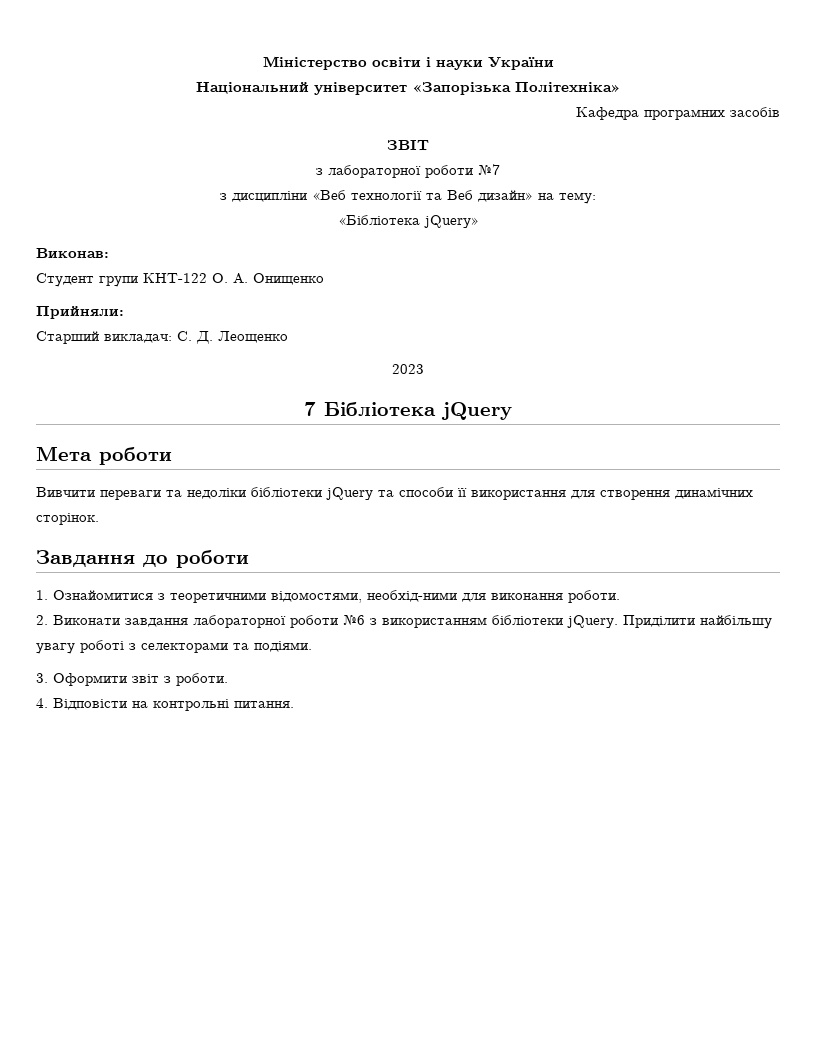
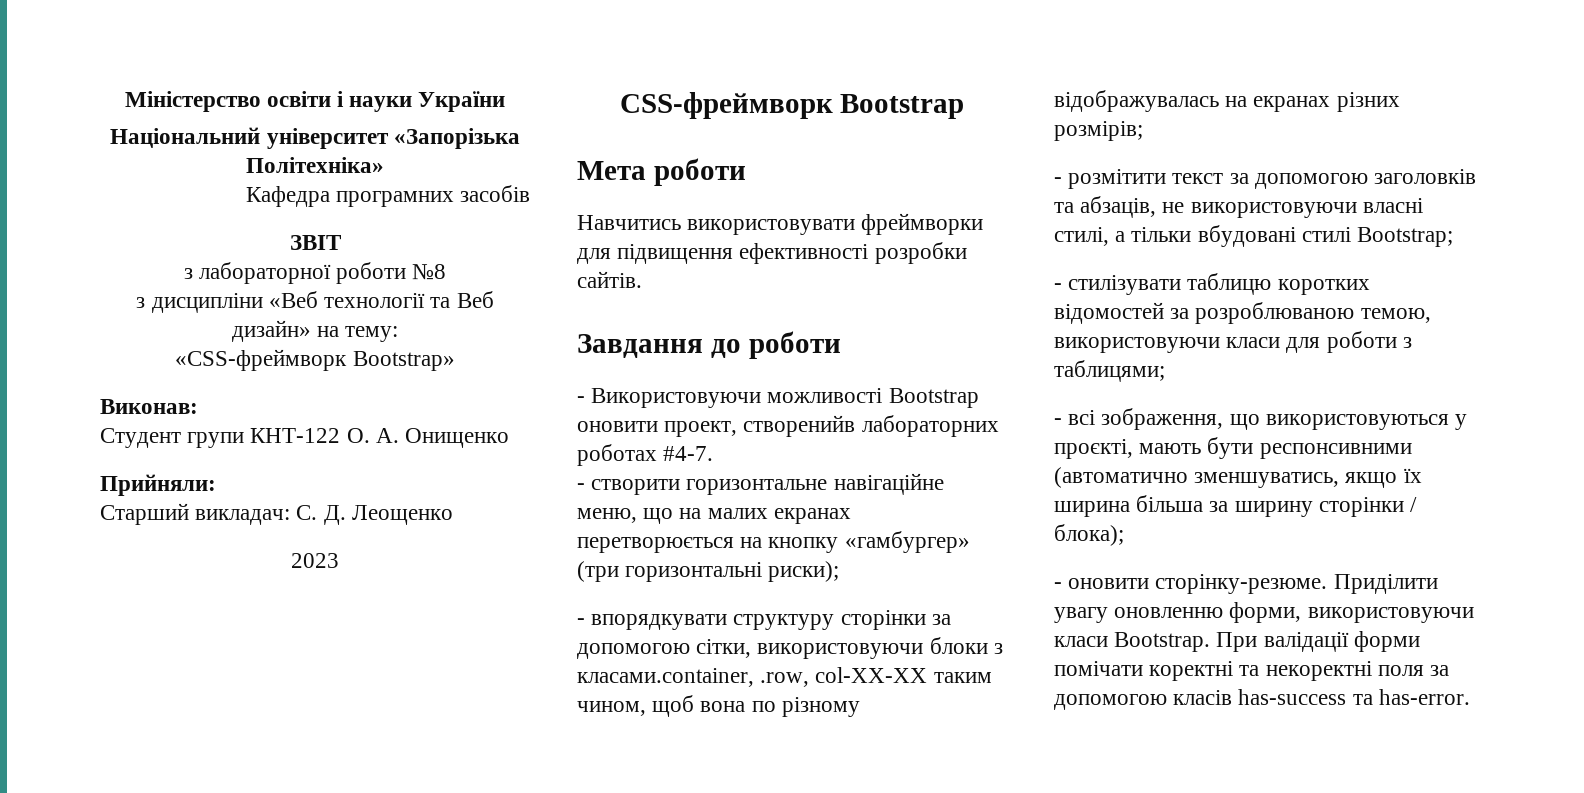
[478,164,500,175] №7 -> [412,264,447,280] №8
[337,215,479,228] «Бібліотека jQuery» -> [175,349,455,371] «CSS-фреймворк Bootstrap»
[304,402,512,420] 7 Бібліотека jQuery -> [619,92,965,119] CSS-фреймворк Bootstrap
[36,487,753,500] [36,513,99,525] [36,550,249,568] [36,590,620,603] [36,615,772,629] [36,640,312,654] [36,673,228,686] [36,698,294,711] Вивчити переваги та недоліки бібліотеки jQuery та способи її використання для створення динамічних сторінок. // Завдання до роботи // 1. Ознайомитися з теоретичними відомостями, необхід-ними для виконання роботи. // 2. Виконати завдання лабораторної роботи №6 з використанням бібліотеки jQuery. Приділити найбільшу увагу роботі з селекторами та подіями. // 3. Оформити звіт з роботи. // 4. Відповісти на контрольні питання. -> [577,213,984,235] [577,242,967,264] [577,271,642,288] [577,331,841,359] [577,388,979,408] [577,415,999,437] [577,444,714,466] [577,473,944,495] [577,508,851,524] [577,531,970,553] [577,561,840,582] [577,610,951,630] [577,637,1003,659] [577,667,992,687] [577,695,860,717] [1054,90,1400,112] [1054,121,1143,141] [1054,169,1477,189] [1054,196,1423,218] [1054,225,1454,247] [1054,273,1370,295] [1054,302,1431,324] [1054,331,1412,353] [1054,360,1165,382] [1054,408,1468,430] [1054,437,1412,459] [1054,467,1422,488] [1054,495,1418,517] [1054,524,1124,546] [1054,574,1438,594] [1054,602,1474,623] [1054,631,1420,652] [1054,661,1450,681] [1054,689,1470,710] Навчитись використовувати фреймворки для підвищення ефективності розробки сайтів. // Завдання до роботи // - Використовуючи можливості Bootstrap оновити проект, створенийв лабораторних роботах #4-7. // - створити горизонтальне навігаційне меню, що на малих екранах перетворюється на кнопку «гамбургер» (три горизонтальні риски); // - впорядкувати структуру сторінки за допомогою сітки, використовуючи блоки з класами.container, .row, col-XX-XX таким чином, щоб вона по різному відображувалась на екранах різних розмірів; // - розмітити текст за допомогою заголовків та абзаців, не використовуючи власні стилі, а тільки вбудовані стилі Bootstrap; // - стилізувати таблицю коротких відомостей за розроблюваною темою, використовуючи класи для роботи з таблицями; // - всі зображення, що використовуються у проєкті, мають бути респонсивними (автоматично зменшуватись, якщо їх ширина більша за ширину сторінки / блока); // - оновити сторінку-резюме. Приділити увагу оновленню форми, використовуючи класи Bootstrap. При валідації форми помічати коректні та некоректні поля за допомогою класів has-success та has-error.

